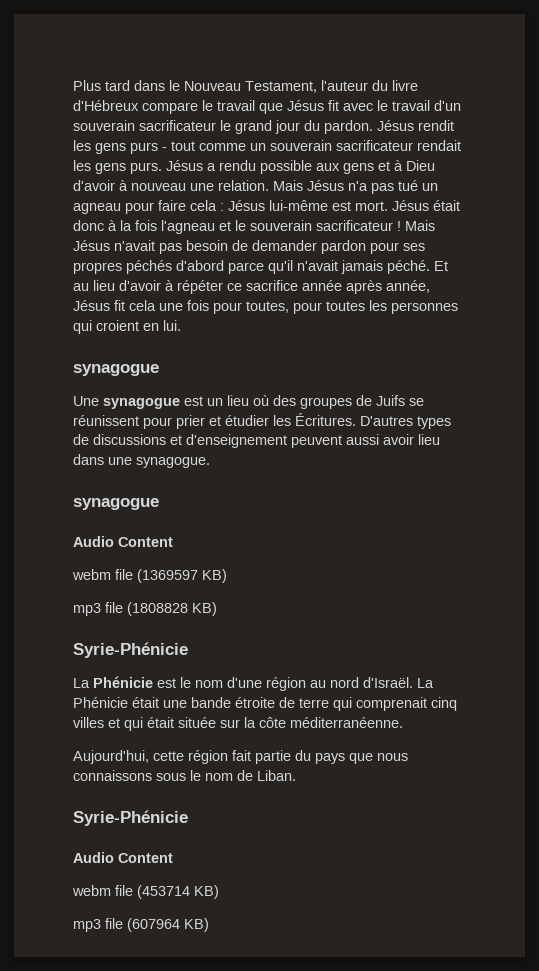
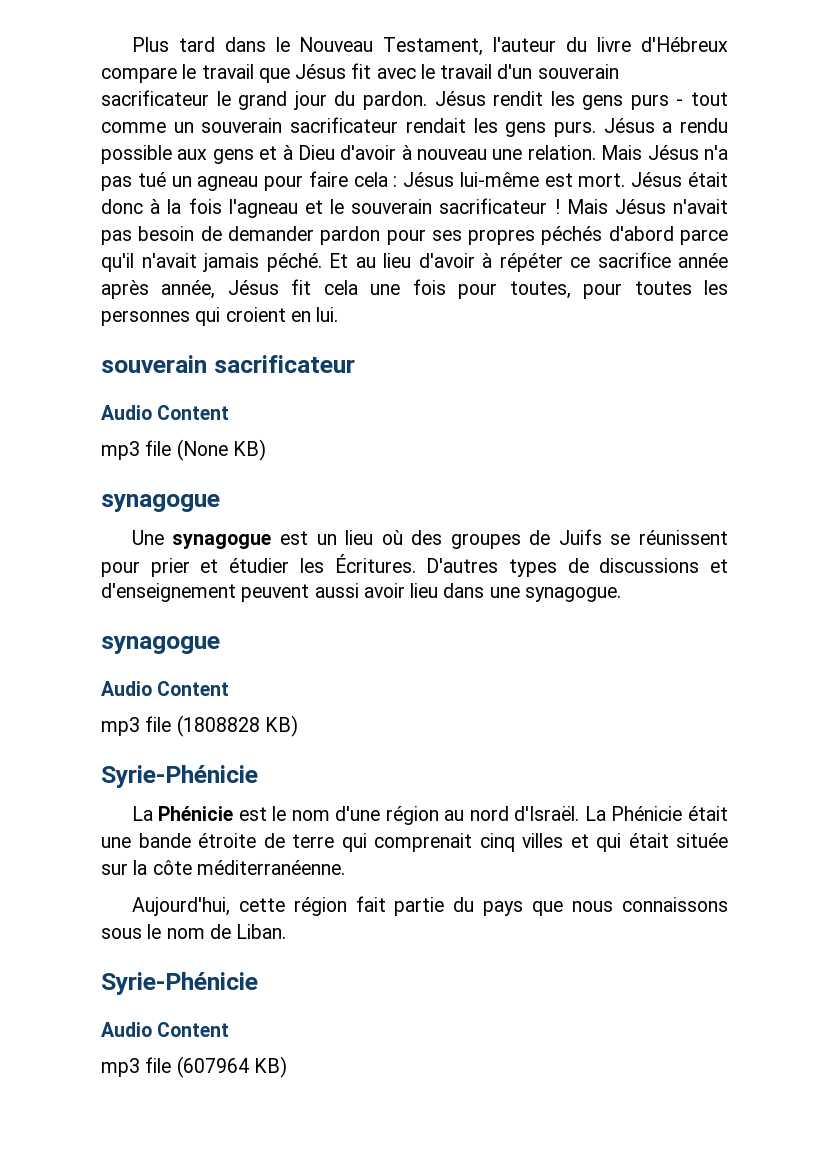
(181, 325) none -> [101,355,355,373] [101,405,230,420] [101,439,266,461] // souverain sacrificateur // Audio Content // mp3 file (None KB)
[72,569,227,583] // webm file (1369597 KB) -> (230, 688) none
[72,885,219,899] // webm file (453714 KB) -> (230, 1029) none

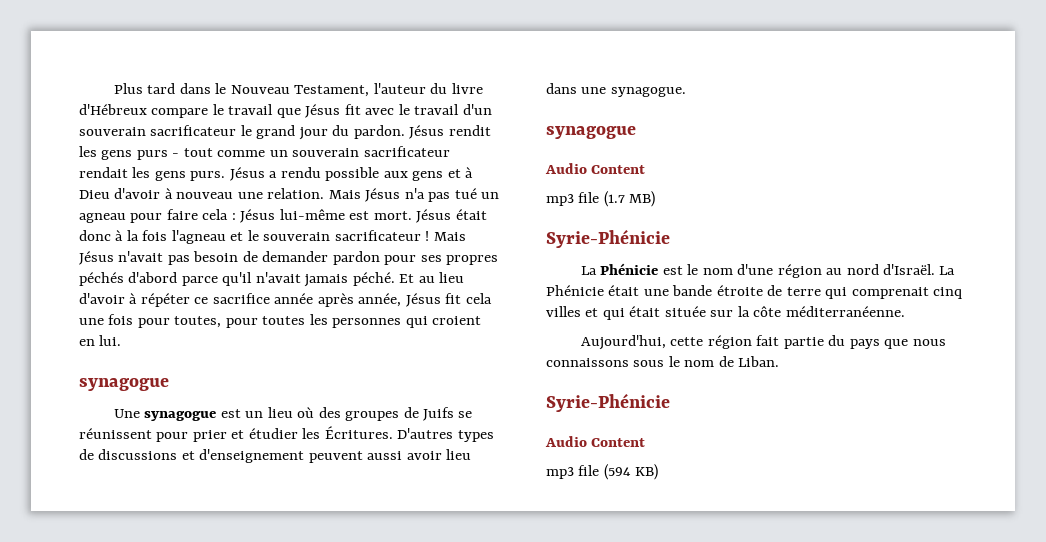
[101,355,355,373] [101,405,230,420] [101,439,266,461] // souverain sacrificateur // Audio Content // mp3 file (None KB) -> (122, 340) none
[176,715,298,737] (1808828 KB) -> [603,191,656,207] (1.7 MB)
[176,1056,249,1078] (607964 -> [603,464,631,480] (594

